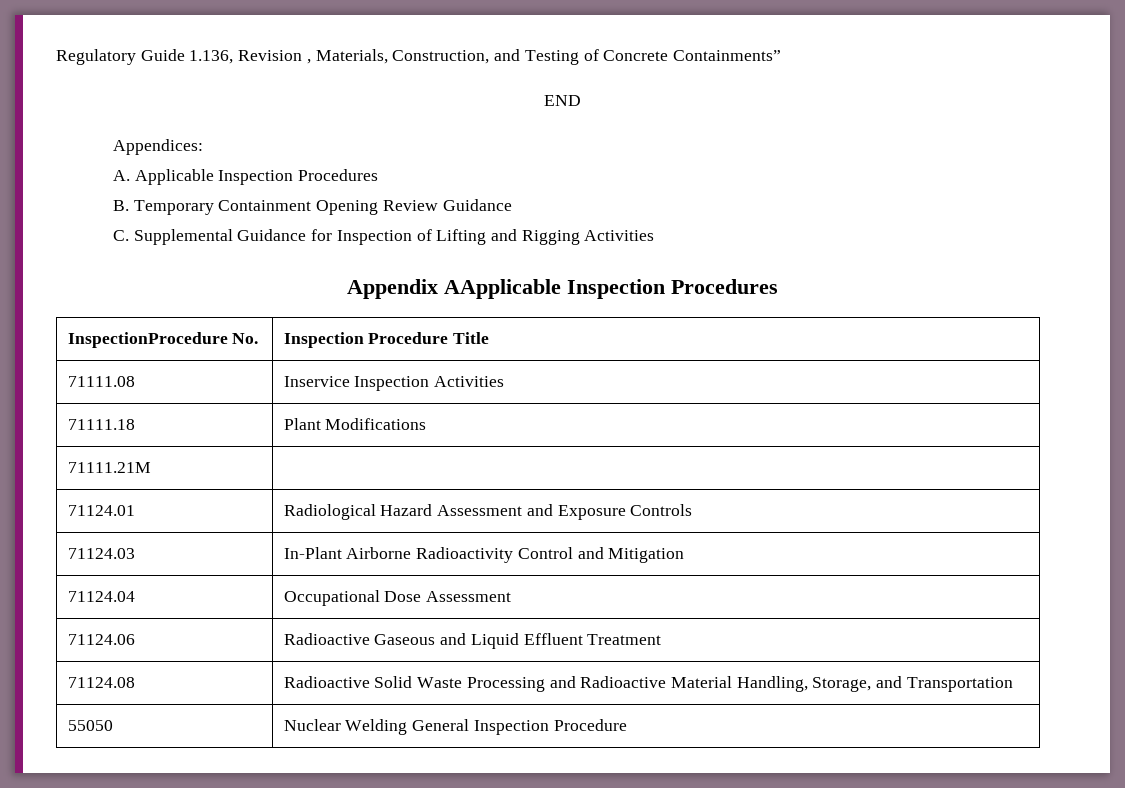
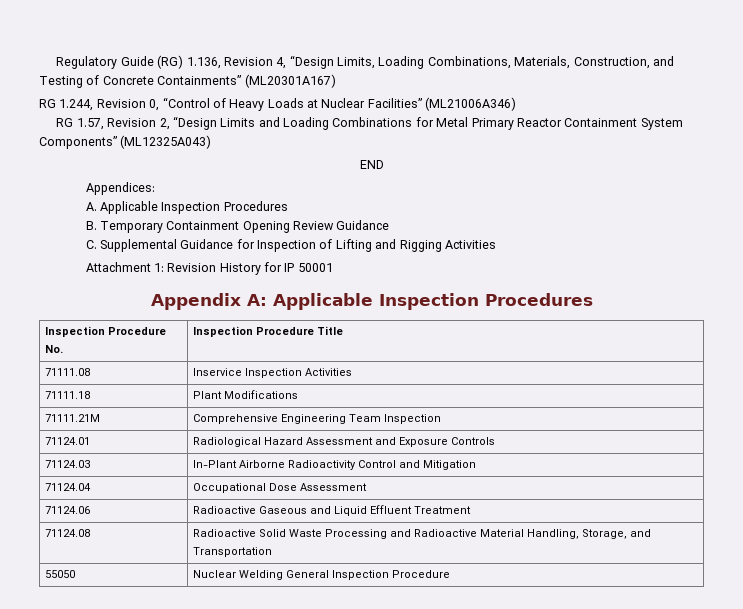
(185, 55) none -> [157,55,184,69] (RG)
[306,59,311,64] , -> [276,55,511,69] 4, “Design Limits, Loading Combinations,
(781, 55) none -> [244,74,336,88] [39,97,517,111] [56,116,683,130] [39,135,212,149] (ML20301A167) // RG 1.244, Revision 0, “Control of Heavy Loads at Nuclear Facilities” (ML21006A346) // RG 1.57, Revision 2, “Design Limits and Loading Combinations for Metal Primary Reactor Containment System Components” (ML12325A043)
(655, 235) none -> [85,262,333,275] // Attachment 1: Revision History for IP 50001
[444,279,778,299] [67,332,228,348] AApplicable Inspection Procedures // InspectionProcedure -> [246,293,593,310] [44,326,166,337] A: Applicable Inspection Procedures // Inspection Procedure
(151, 467) none -> [192,414,441,424] Comprehensive Engineering Team Inspection

